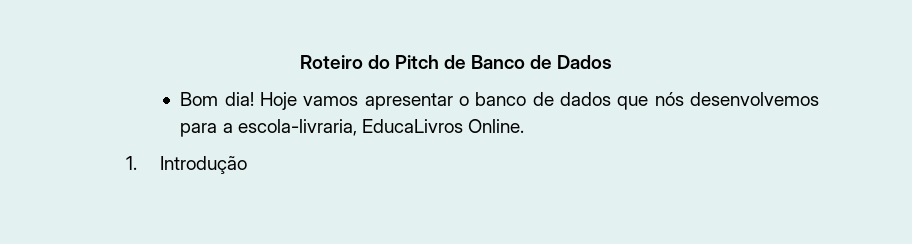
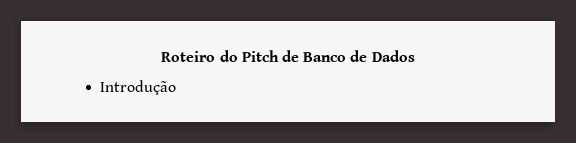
[180,92,820,110] [180,119,524,137] [126,156,138,170] Bom dia! Hoje vamos apresentar o banco de dados que nós desenvolvemos para a escola-livraria, EducaLivros Online. // 1. -> (415, 56) none

